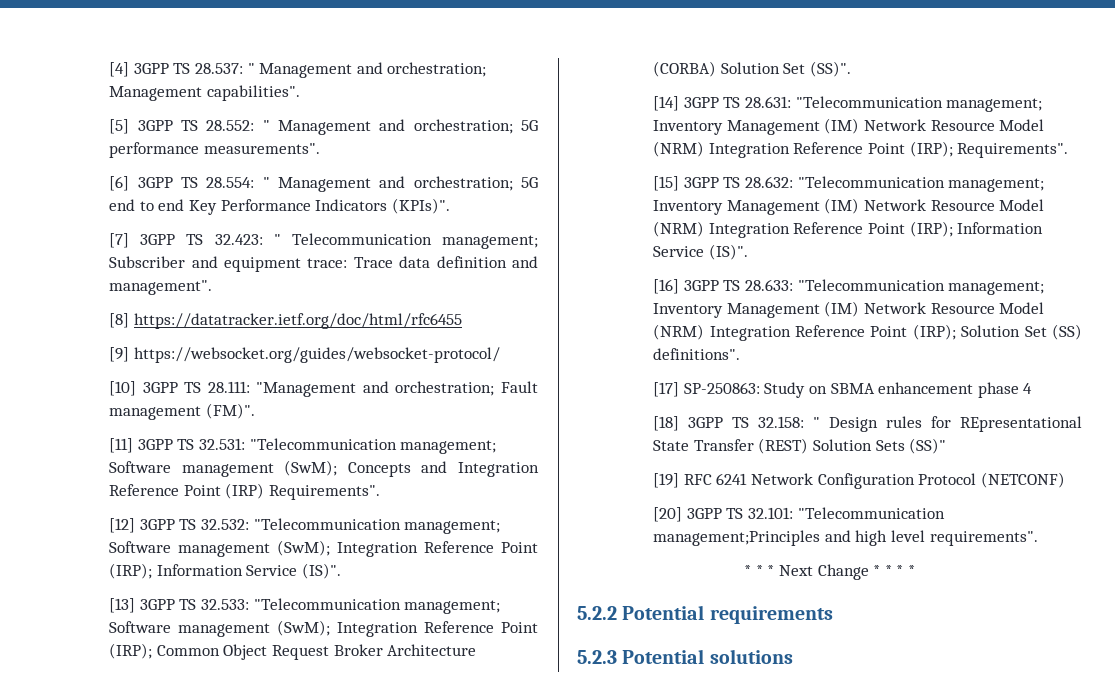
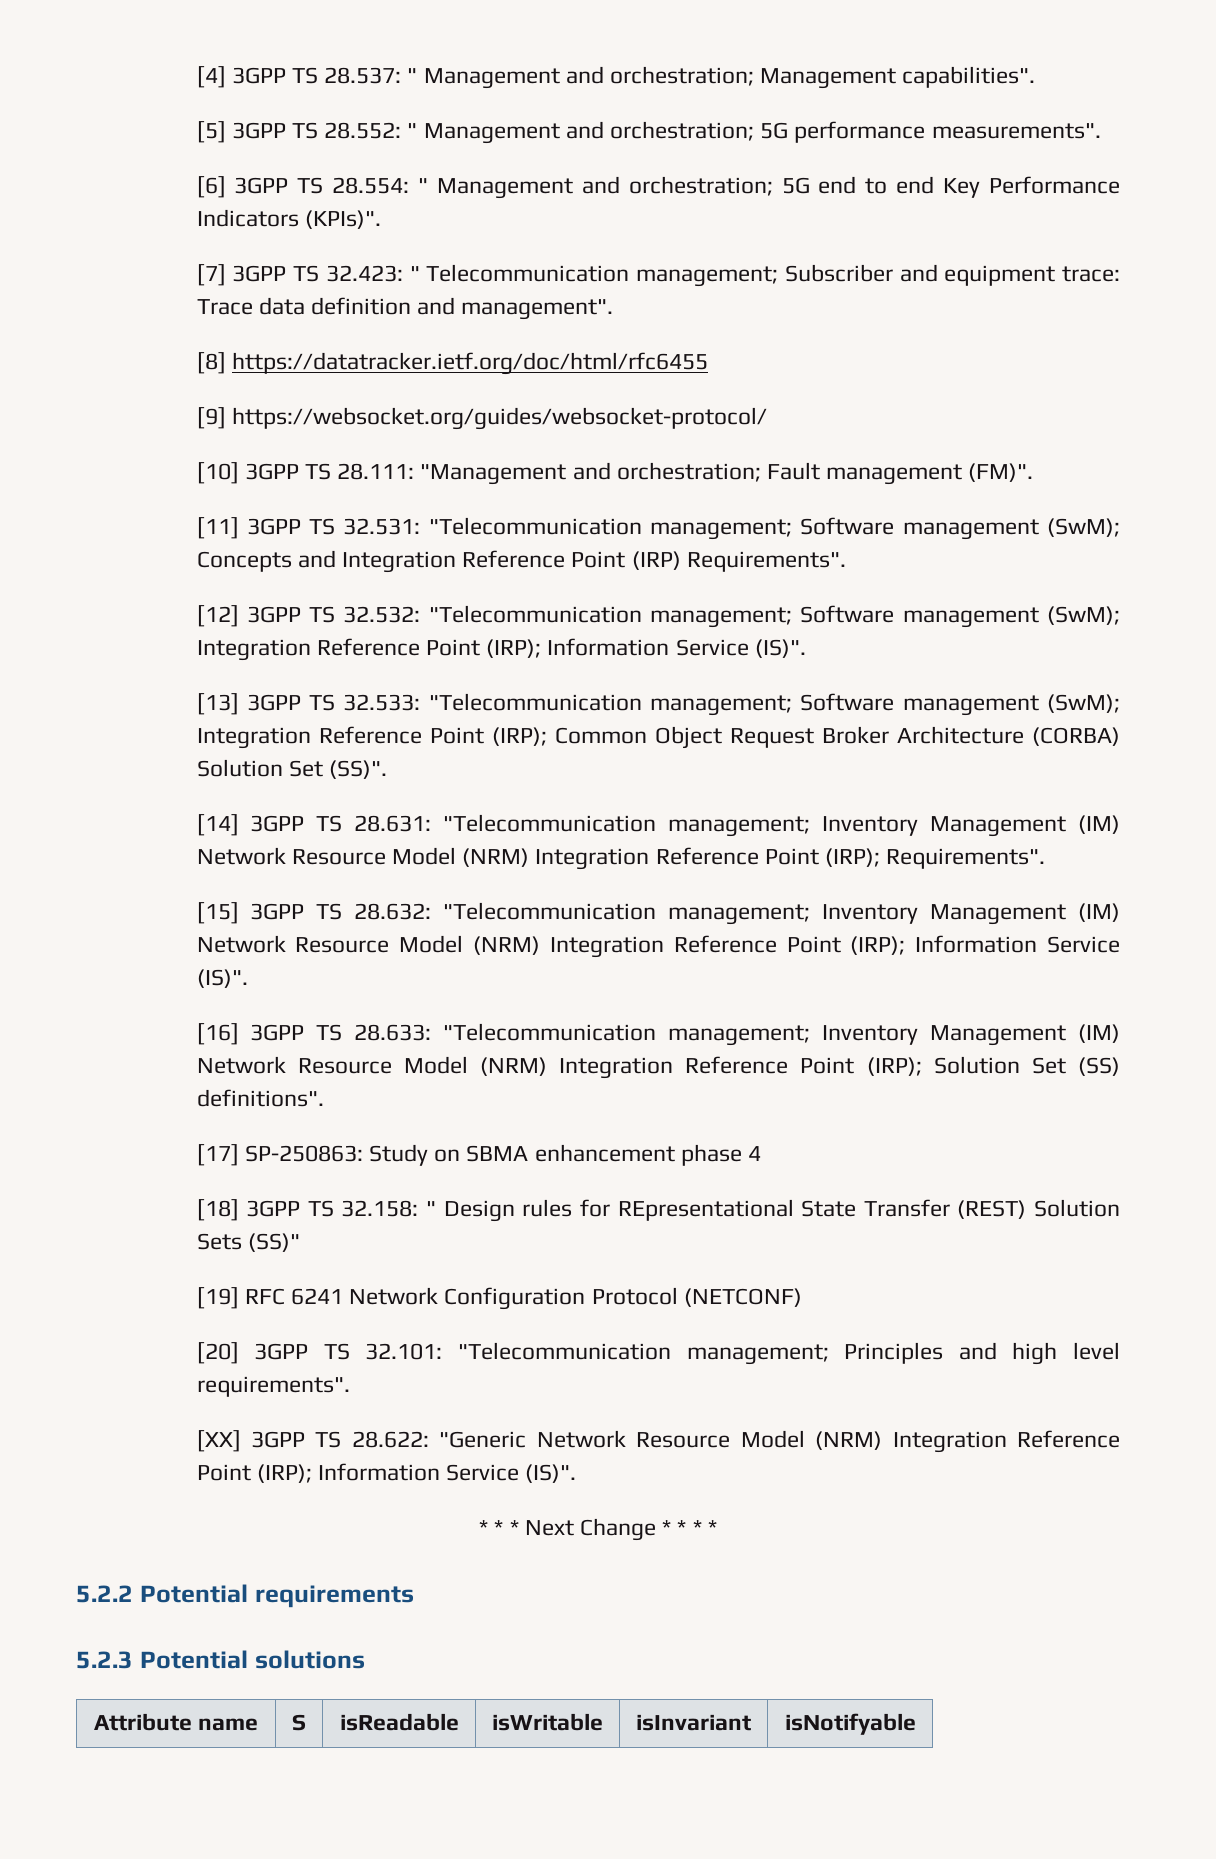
[653,530,821,546] management;Principles -> [686,1342,944,1365] management; Principles
(1038, 538) none -> [196,1430,1120,1453] [196,1463,577,1483] // [XX] 3GPP TS 28.622: "Generic Network Resource Model (NRM) Integration Reference Point (IRP); Information Service (IS)".
(793, 656) none -> [93,1713,259,1731] [292,1714,306,1731] [339,1713,459,1731] [492,1713,603,1731] [636,1714,751,1731] [784,1713,916,1735] // Attribute name | S | isReadable | isWritable | isInvariant | isNotifyable

